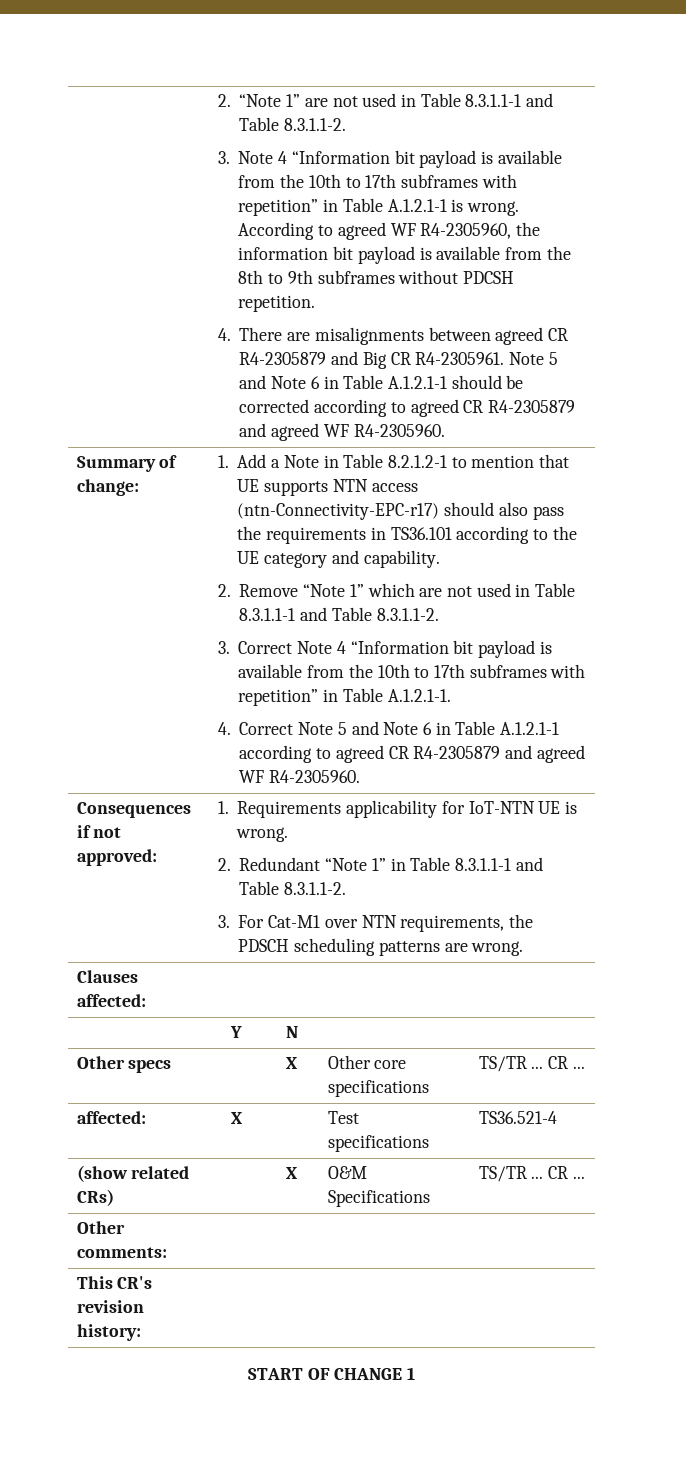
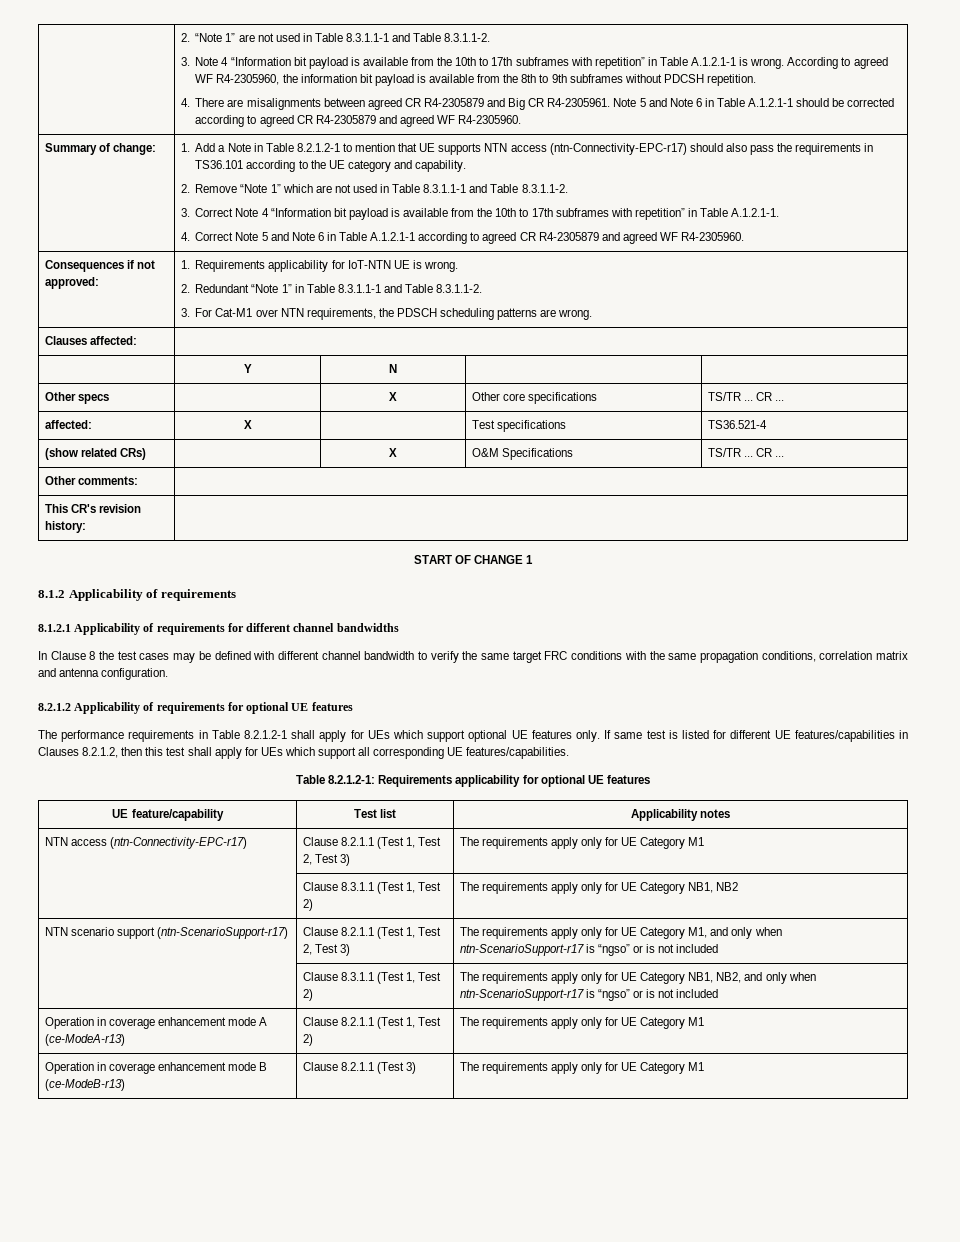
(416, 1373) none -> [38,589,236,601] [38,623,399,635] [38,651,909,663] [38,668,169,680] [38,702,353,714] [38,730,909,742] [38,747,570,759] [296,775,650,787] [112,809,224,821] [353,809,397,818] [630,809,731,821] [44,837,247,849] [302,837,441,849] [302,854,350,866] [459,837,705,849] [302,882,441,894] [302,899,313,911] [459,882,739,894] [44,927,288,939] [302,927,441,939] [302,944,350,956] [459,927,782,939] [459,944,719,956] [302,972,441,984] [302,989,313,1001] [459,972,816,984] [459,989,719,1001] [44,1017,268,1029] [44,1034,125,1046] [302,1017,441,1029] [302,1034,313,1046] [459,1017,705,1029] [44,1062,268,1074] [44,1079,125,1091] [302,1062,416,1074] [459,1062,705,1074] // 8.1.2 Applicability of requirements // 8.1.2.1 Applicability of requirements for different channel bandwidths // In Clause 8 the test cases may be defined with different channel bandwidth to verify the same target FRC conditions with the same propagation conditions, correlation matrix and antenna configuration. // 8.2.1.2 Applicability of requirements for optional UE features // The performance requirements in Table 8.2.1.2-1 shall apply for UEs which support optional UE features only. If same test is listed for different UE features/capabilities in Clauses 8.2.1.2, then this test shall apply for UEs which support all corresponding UE features/capabilities. // Table 8.2.1.2-1: Requirements applicability for optional UE features // UE feature/capability | Test list | Applicability notes // NTN access (ntn-Connectivity-EPC-r17) | Clause 8.2.1.1 (Test 1, Test 2, Test 3) | The requirements apply only for UE Category M1 // | Clause 8.3.1.1 (Test 1, Test 2) | The requirements apply only for UE Category NB1, NB2 // NTN scenario support (ntn-ScenarioSupport-r17) | Clause 8.2.1.1 (Test 1, Test 2, Test 3) | The requirements apply only for UE Category M1, and only when ntn-ScenarioSupport-r17 is “ngso” or is not included // | Clause 8.3.1.1 (Test 1, Test 2) | The requirements apply only for UE Category NB1, NB2, and only when ntn-ScenarioSupport-r17 is “ngso” or is not included // Operation in coverage enhancement mode A (ce-ModeA-r13) | Clause 8.2.1.1 (Test 1, Test 2) | The requirements apply only for UE Category M1 // Operation in coverage enhancement mode B (ce-ModeB-r13) | Clause 8.2.1.1 (Test 3) | The requirements apply only for UE Category M1

